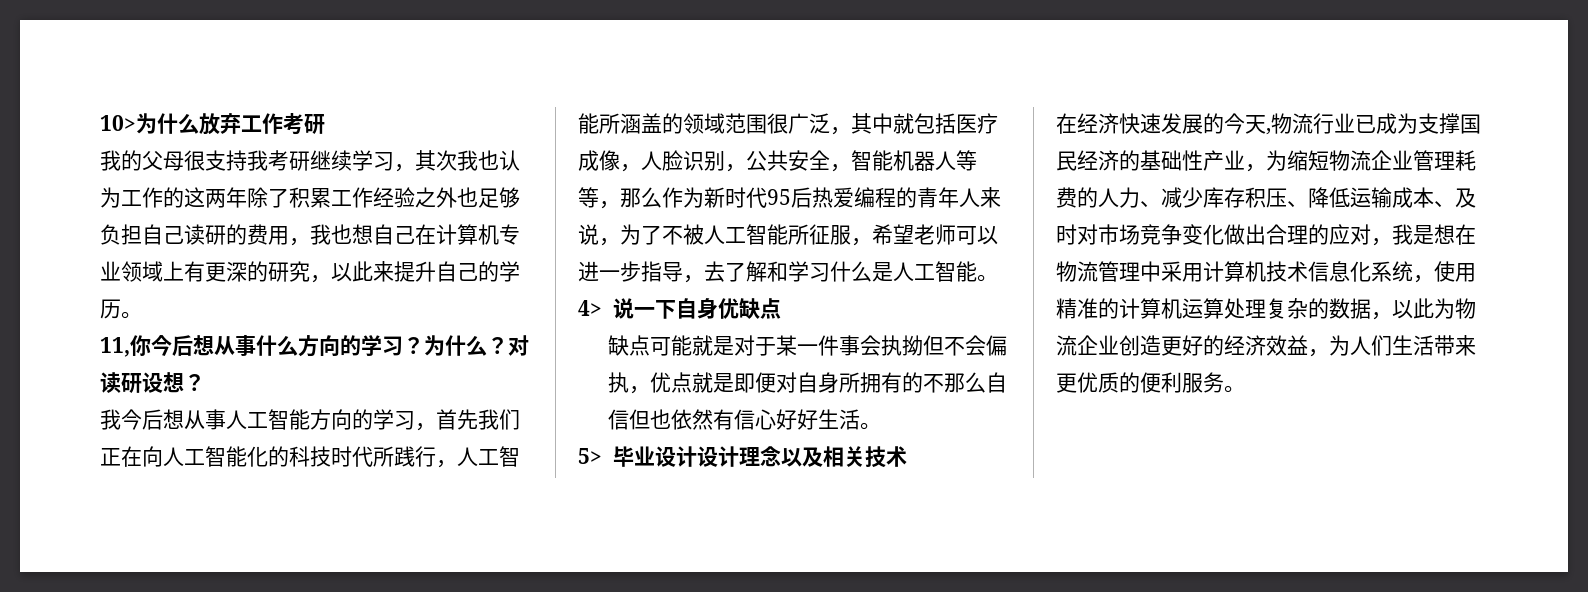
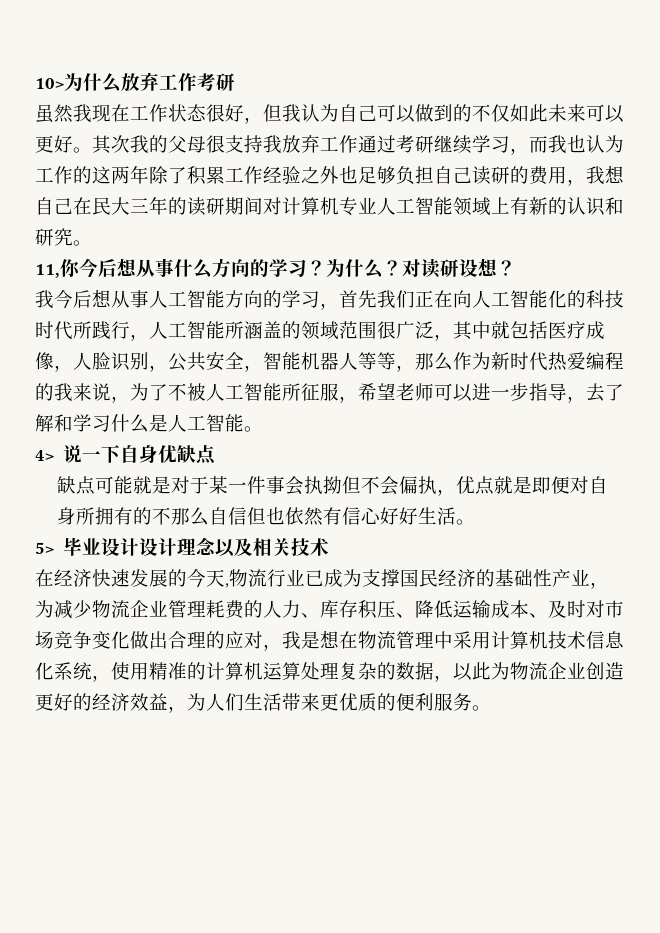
(325, 124) none -> [35,104,624,124] [35,135,130,154] 虽然我现在工作状态很好，但我认为自己可以做到的不仅如此未来可以更好。其次
(268, 160) none -> [282,135,396,153] 放弃工作通过
[415,150,457,171] 其次 -> [529,136,548,153] 而
[331,224,352,244] 也 -> (605, 175) none
[436,224,520,245] [100,261,520,283] [100,299,121,319] 计算机专业领域上有更深的研究，以此来提升自己的学历 -> [92,196,624,216] [35,228,73,246] 民大三年的读研期间对计算机专业人工智能领域上有新的认识和研究
[767,187,812,208] 95后 -> (548, 361) none
[917,187,980,208] 青年人 -> [54,383,73,401] 我
[1287,150,1329,171] 缩短 -> [54,600,92,619] 减少
[1161,187,1203,208] 减少 -> (320, 615) none

